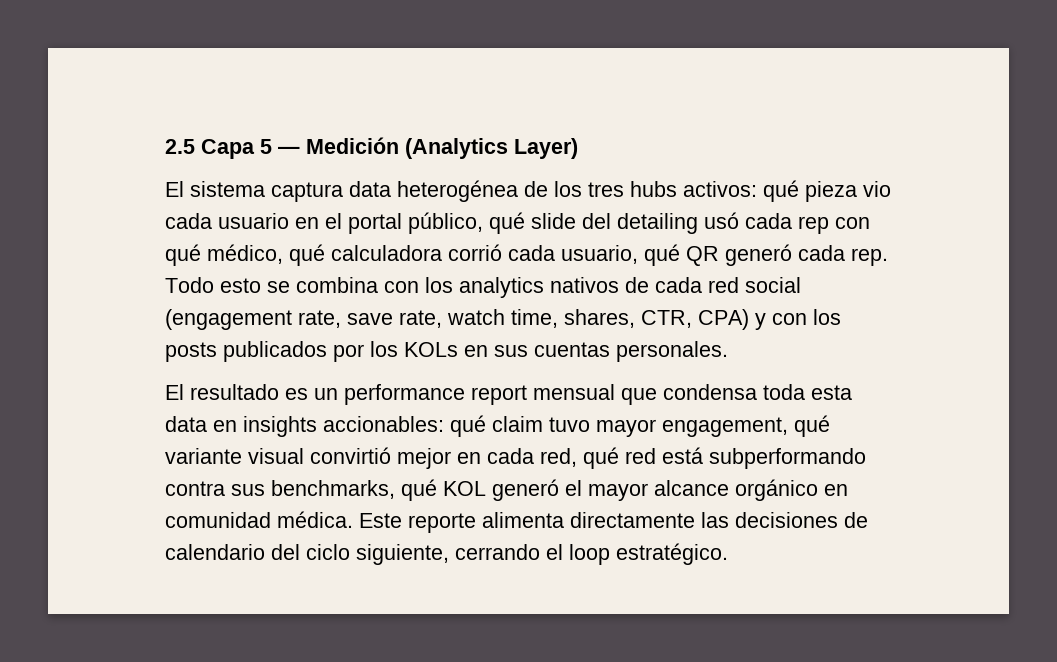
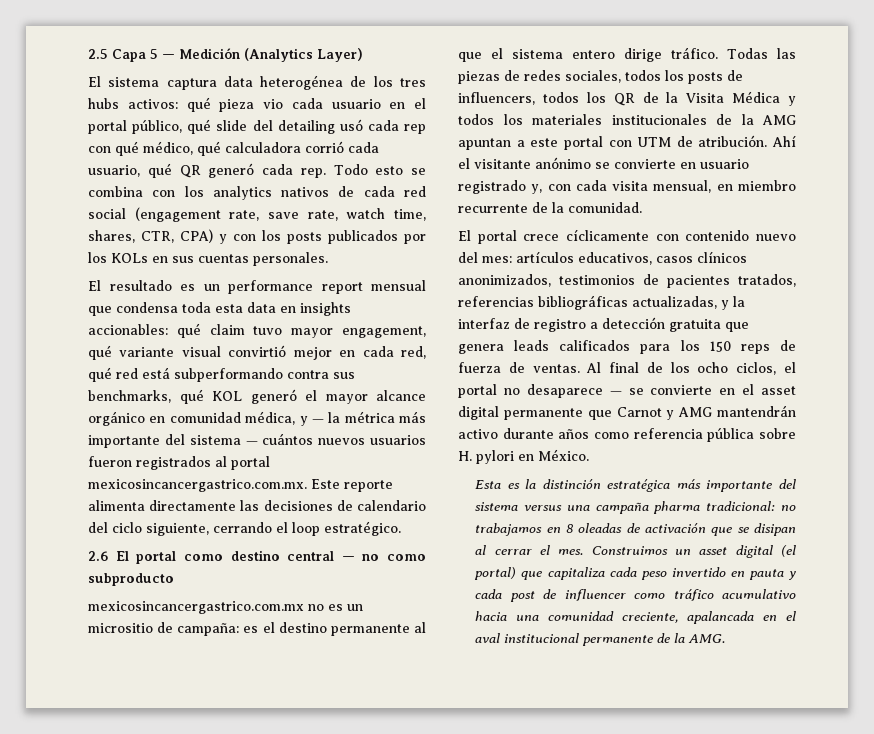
[277,511,353,528] médica. -> [245,411,426,426] [88,433,426,448] [88,456,270,470] [88,479,307,492] médica, y — la métrica más importante del sistema — cuántos nuevos usuarios fueron registrados al portal mexicosincancergastrico.com.mx.
(728, 554) none -> [88,550,426,564] [88,573,174,586] [88,601,363,614] [88,622,426,636] [458,47,796,62] [458,70,743,84] [458,91,796,106] [458,114,796,125] [458,135,796,150] [458,157,749,169] [458,180,796,194] [458,202,642,213] [458,229,796,244] [458,251,747,265] [458,274,796,288] [458,295,745,310] [458,317,749,332] [458,340,796,354] [458,362,796,375] [458,384,796,398] [458,405,796,420] [458,428,796,442] [458,449,589,464] [475,479,796,492] [475,501,796,514] [475,523,796,536] [475,545,796,558] [474,567,796,580] [475,589,796,602] [475,611,796,624] [475,633,726,646] // 2.6 El portal como destino central — no como subproducto // mexicosincancergastrico.com.mx no es un micrositio de campaña: es el destino permanente al que el sistema entero dirige tráfico. Todas las piezas de redes sociales, todos los posts de influencers, todos los QR de la Visita Médica y todos los materiales institucionales de la AMG apuntan a este portal con UTM de atribución. Ahí el visitante anónimo se convierte en usuario registrado y, con cada visita mensual, en miembro recurrente de la comunidad. // El portal crece cíclicamente con contenido nuevo del mes: artículos educativos, casos clínicos anonimizados, testimonios de pacientes tratados, referencias bibliográficas actualizadas, y la interfaz de registro a detección gratuita que genera leads calificados para los 150 reps de fuerza de ventas. Al final de los ocho ciclos, el portal no desaparece — se convierte en el asset digital permanente que Carnot y AMG mantendrán activo durante años como referencia pública sobre H. pylori en México. // Esta es la distinción estratégica más importante del sistema versus una campaña pharma tradicional: no trabajamos en 8 oleadas de activación que se disipan al cerrar el mes. Construimos un asset digital (el portal) que capitaliza cada peso invertido en pauta y cada post de influencer como tráfico acumulativo hacia una comunidad creciente, apalancada en el aval institucional permanente de la AMG.

